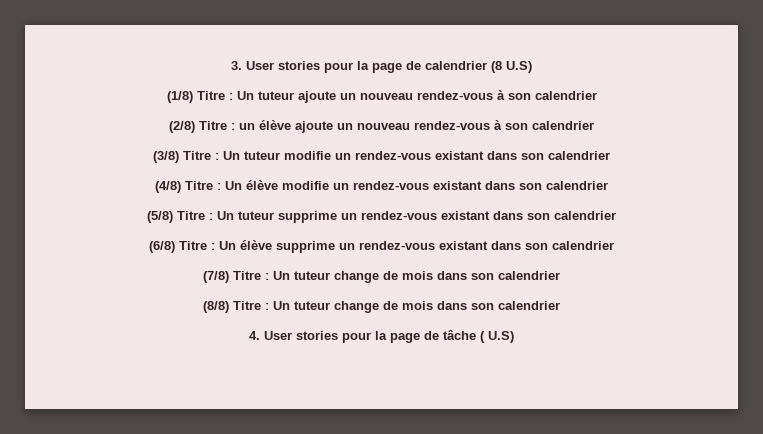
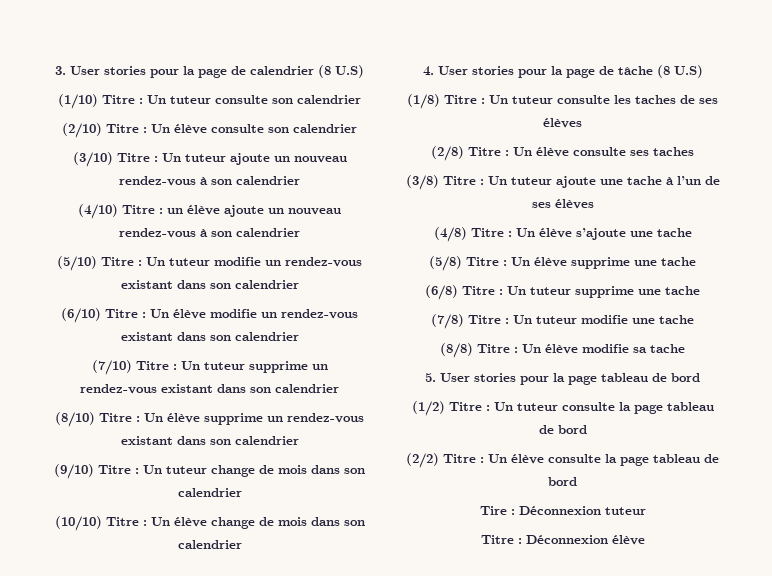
[166,91,193,103] (1/8) -> [58,94,361,109] [62,123,357,138] [72,152,113,167] (1/10) Titre : Un tuteur consulte son calendrier // (2/10) Titre : Un élève consulte son calendrier // (3/10)
[169,121,195,133] (2/8) -> [78,204,118,219] (4/10)
[153,151,179,163] (3/8) -> [57,256,97,271] (5/10)
[155,181,181,193] (4/8) -> [61,308,101,323] (6/10)
[147,211,173,223] (5/8) -> [91,360,132,375] (7/10)
[149,241,175,253] (6/8) -> [55,412,95,427] (8/10)
[203,271,229,283] (7/8) -> [54,464,94,479] (9/10)
[203,301,330,313] (8/8) Titre : Un tuteur -> [54,516,207,531] (10/10) Titre : Un élève
[480,331,514,343] ( U.S) -> [656,65,703,78] [407,94,718,109] [543,118,582,128] [431,146,694,161] [405,175,720,190] [531,199,594,209] [433,227,692,242] [429,256,696,271] [425,285,700,300] [431,314,694,329] [440,343,685,358] [425,373,700,385] [411,401,714,416] [538,425,587,434] [406,453,719,468] [548,477,577,486] [479,506,646,515] [480,535,645,545] (8 U.S) // (1/8) Titre : Un tuteur consulte les taches de ses élèves // (2/8) Titre : Un élève consulte ses taches // (3/8) Titre : Un tuteur ajoute une tache à l’un de ses élèves // (4/8) Titre : Un élève s’ajoute une tache // (5/8) Titre : Un élève supprime une tache // (6/8) Titre : Un tuteur supprime une tache // (7/8) Titre : Un tuteur modifie une tache // (8/8) Titre : Un élève modifie sa tache // 5. User stories pour la page tableau de bord // (1/2) Titre : Un tuteur consulte la page tableau de bord // (2/2) Titre : Un élève consulte la page tableau de bord // Tire : Déconnexion tuteur // Titre : Déconnexion élève

